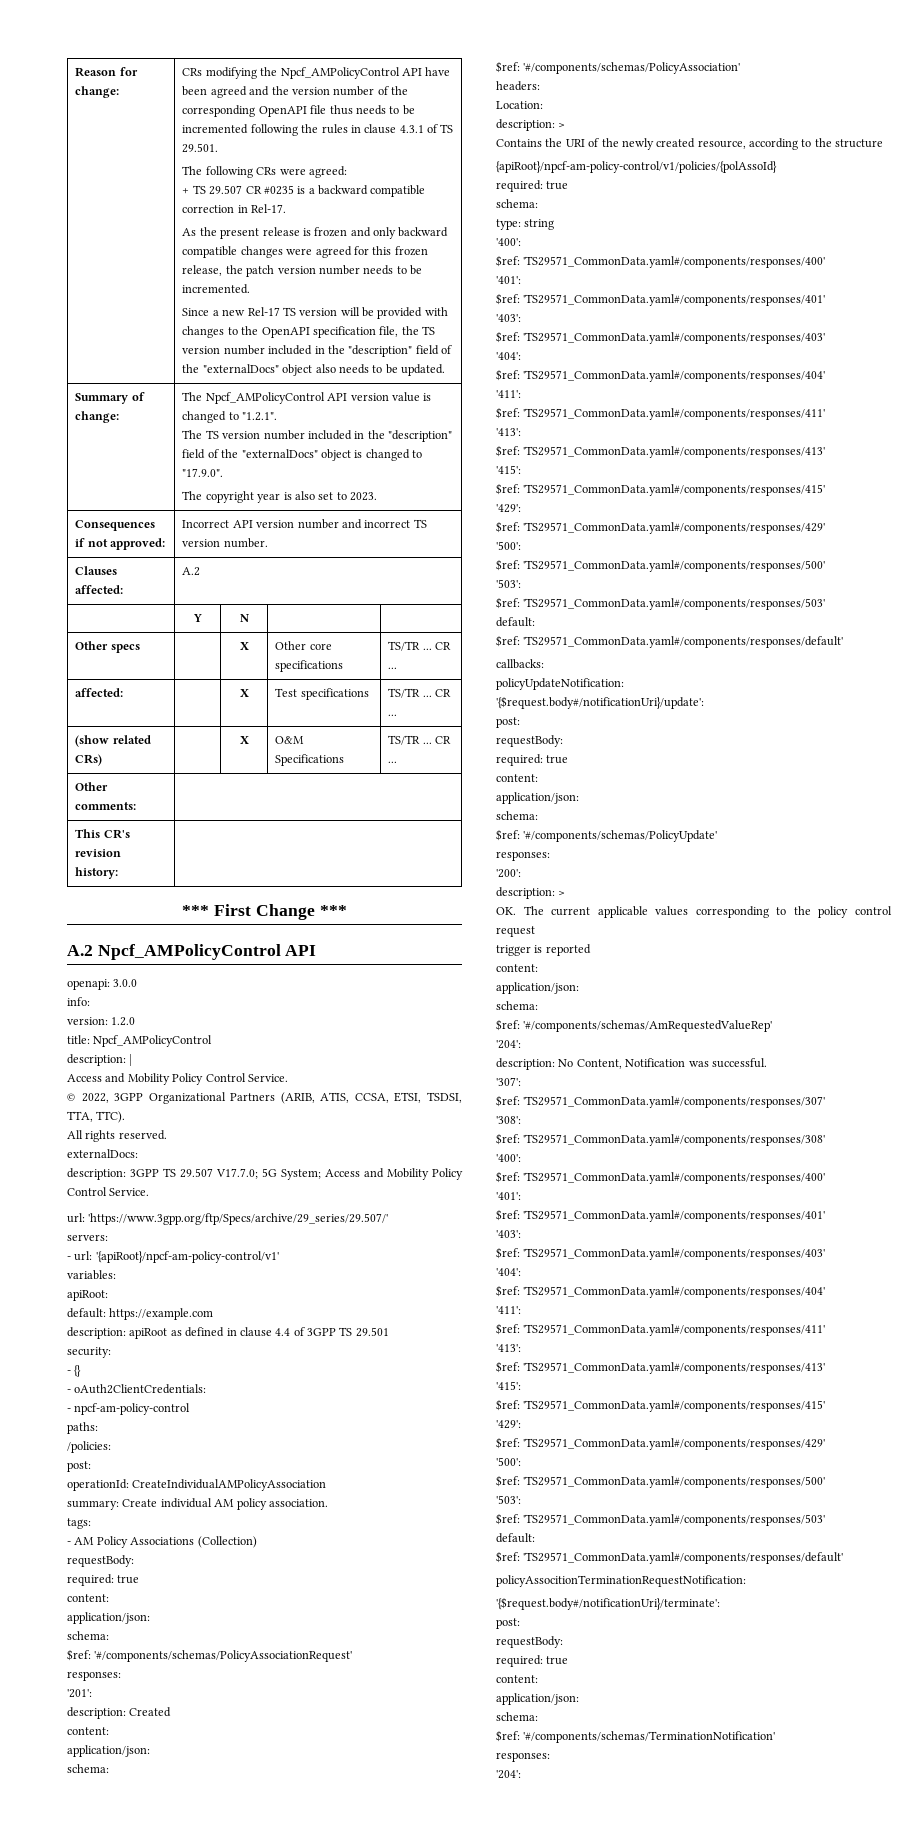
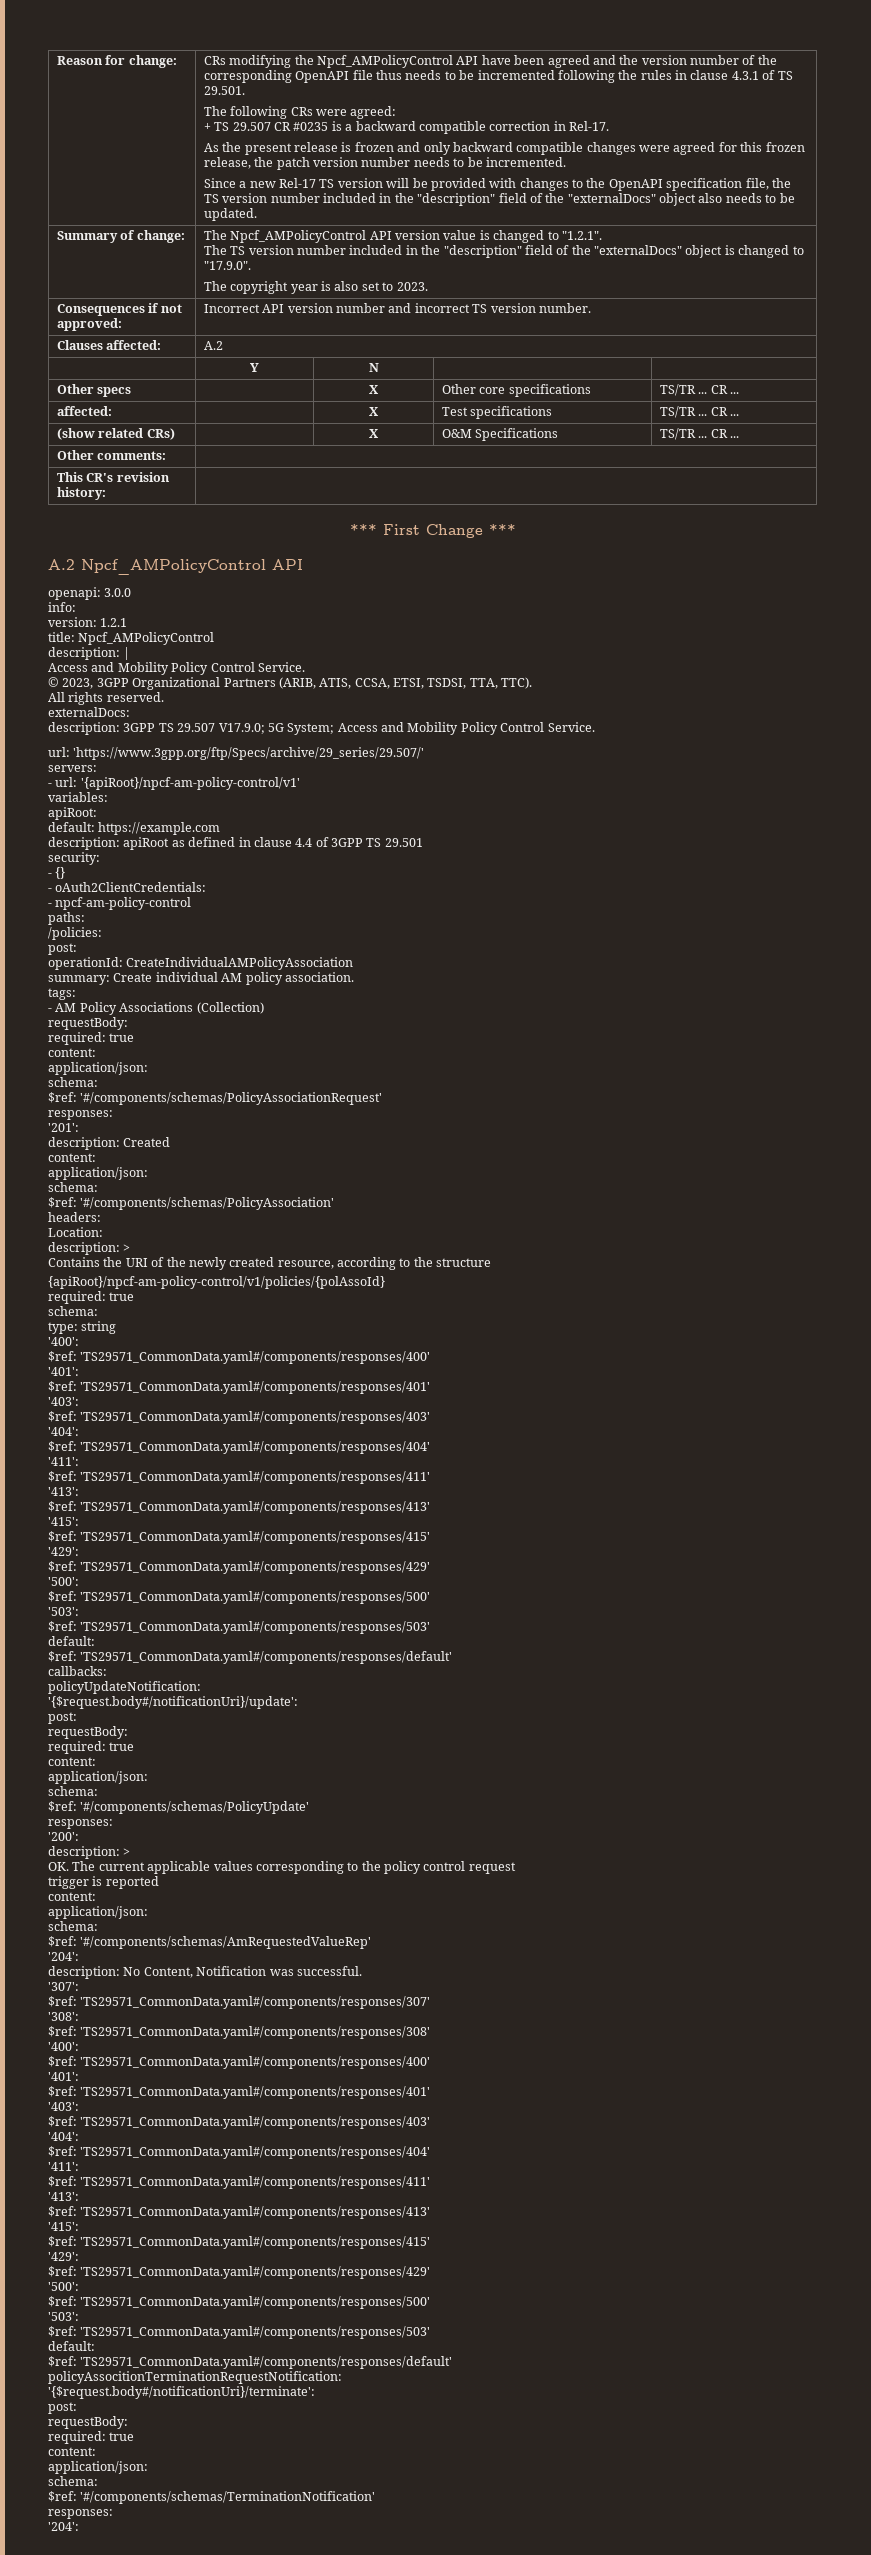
[111,1017,136,1026] 1.2.0 -> [100,618,128,627] 1.2.1
[81,1093,109,1103] 2022, -> [62,678,94,689] 2023,
[216,1168,258,1179] V17.7.0; -> [218,723,265,734] V17.9.0;

